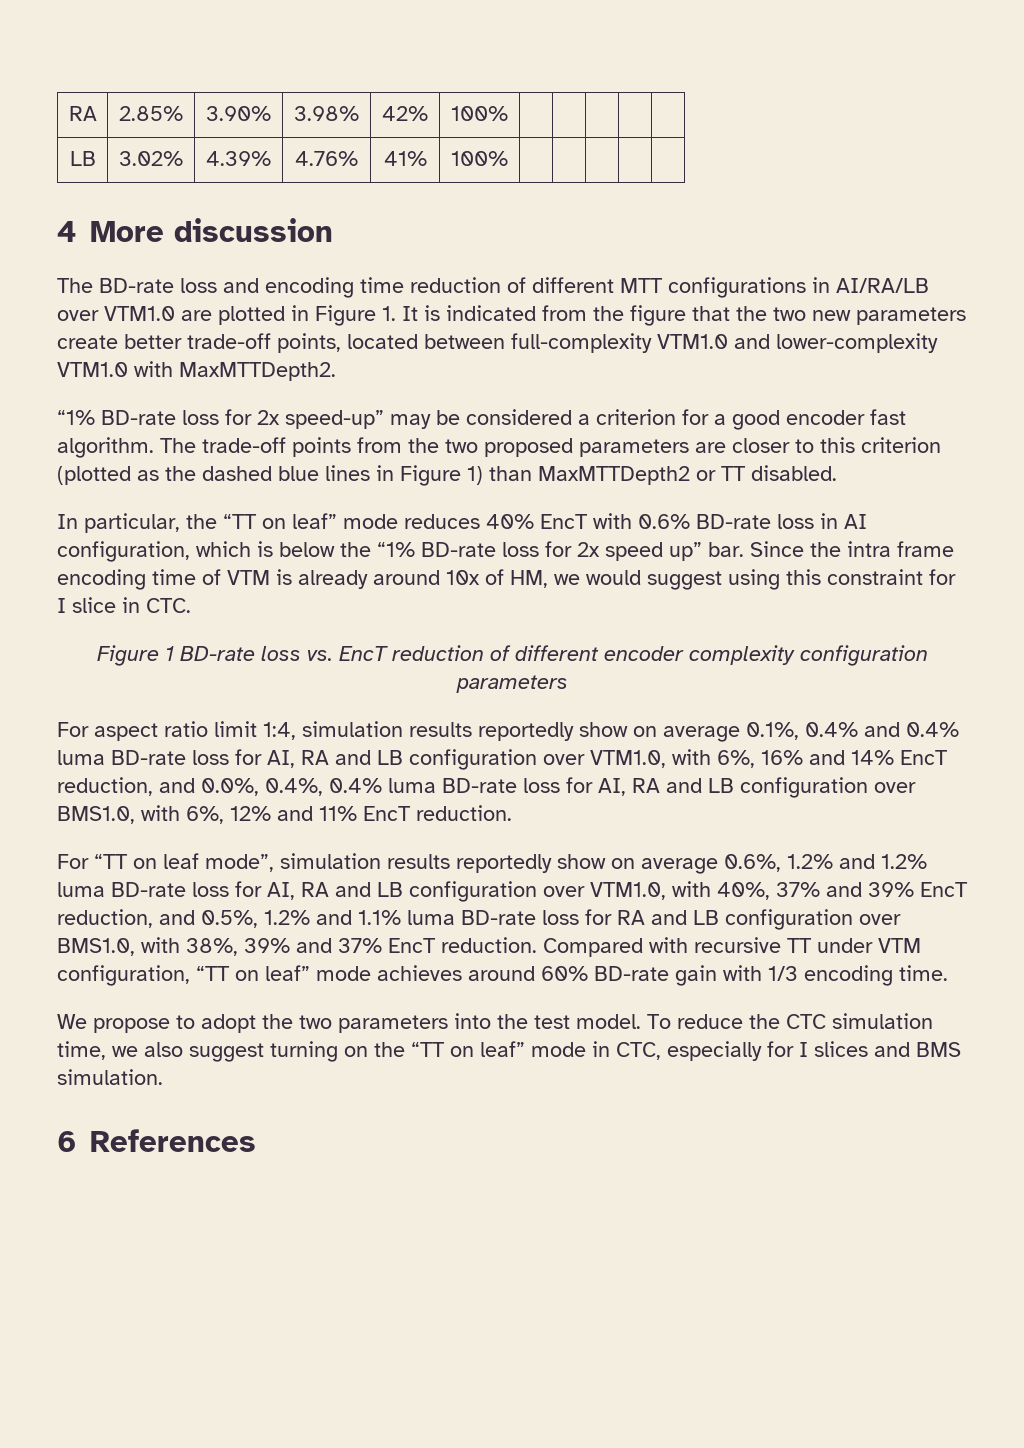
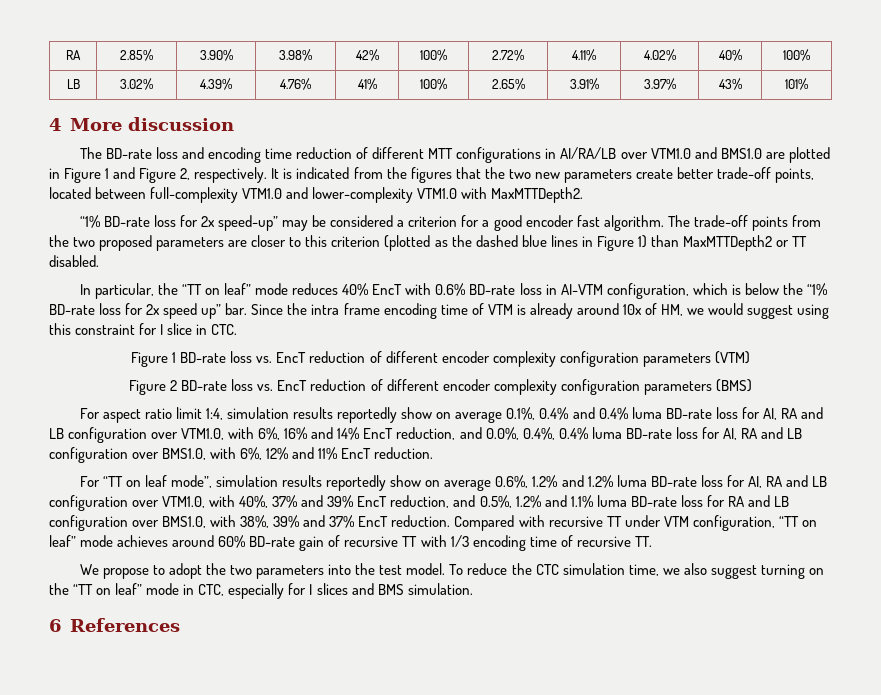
(508, 113) | | | | -> [492,49,524,61] [572,49,596,61] [643,49,676,61] [718,49,742,61] [783,49,810,61] 2.72% | 4.11% | 4.02% | 40% | 100%
(508, 158) | | | | -> [491,78,525,90] [569,78,599,90] [643,78,676,90] [718,78,742,90] [785,78,808,90] 2.65% | 3.91% | 3.97% | 43% | 101%
(175, 313) none -> [694,147,762,159] and BMS1.0
[382,306,396,321] 1. -> [105,167,268,183] 1 and Figure 2, respectively.
[630,305,686,326] figure -> [410,167,452,183] figures
[844,514,867,529] AI -> [560,284,603,295] AI-VTM
(568, 684) none -> [714,351,750,364] [129,379,752,395] (VTM) // Figure 2 BD-rate loss vs. EncT reduction of different encoder complexity configuration parameters (BMS)
[723,965,948,986] with 1/3 encoding time. -> [328,535,652,551] of recursive TT with 1/3 encoding time of recursive TT.

